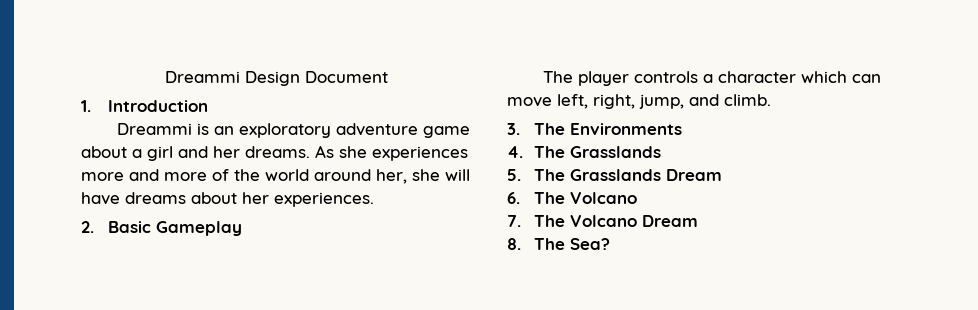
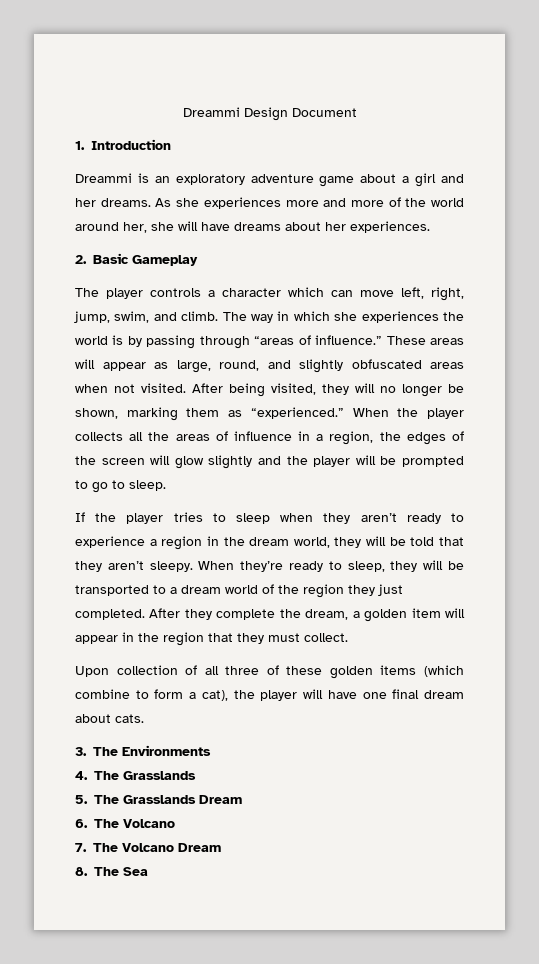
(684, 101) none -> [114,311,150,323] swim,
(771, 100) none -> [222,311,464,323] [75,335,465,349] [75,359,464,373] [75,383,464,397] [75,407,465,421] [75,431,465,445] [75,455,464,469] [75,480,166,493] [75,512,464,524] [75,536,464,550] [75,560,465,572] [75,584,403,598] [75,608,466,622] [75,632,348,646] [75,665,464,679] [75,689,465,701] [75,714,144,723] The way in which she experiences the world is by passing through “areas of influence.” These areas will appear as large, round, and slightly obfuscated areas when not visited. After being visited, they will no longer be shown, marking them as “experienced.” When the player collects all the areas of influence in a region, the edges of the screen will glow slightly and the player will be prompted to go to sleep. // If the player tries to sleep when they aren’t ready to experience a region in the dream world, they will be told that they aren’t sleepy. When they’re ready to sleep, they will be transported to a dream world of the region they just completed. After they complete the dream, a golden item will appear in the region that they must collect. // Upon collection of all three of these golden items (which combine to form a cat), the player will have one final dream about cats.
[570,238,611,250] Sea? -> [123,867,148,876] Sea

